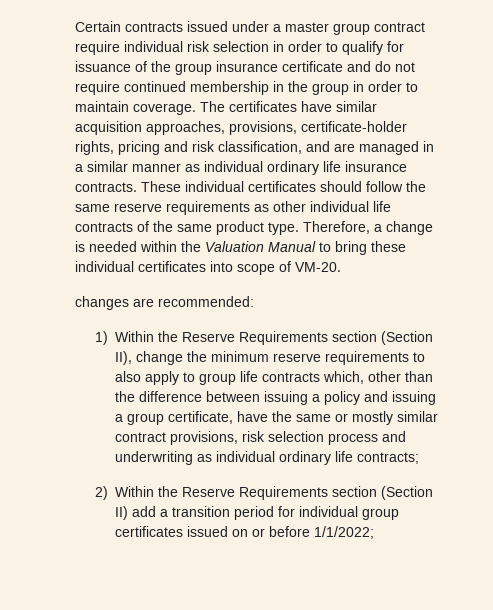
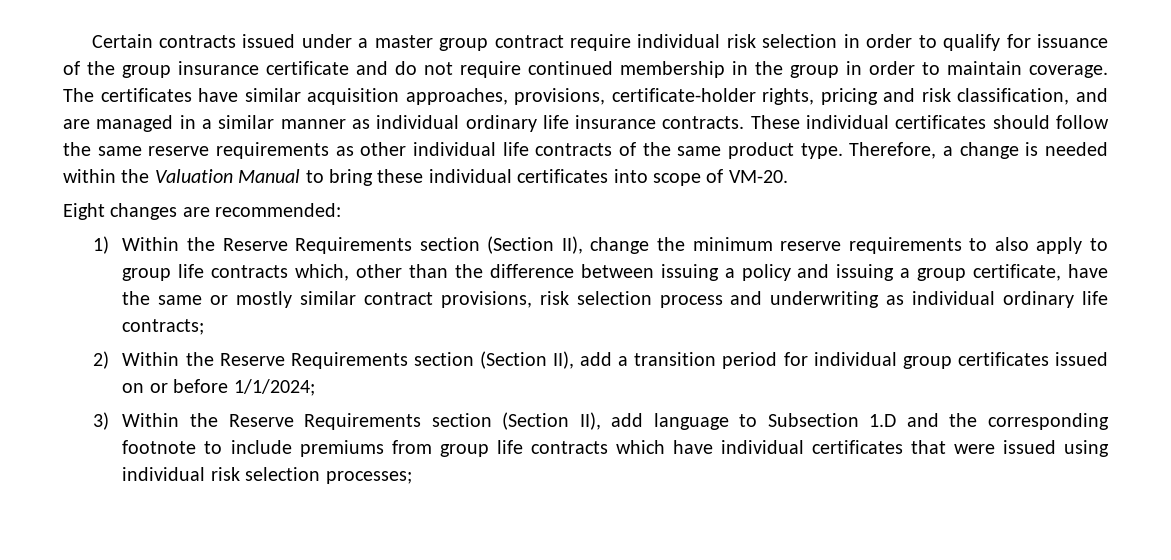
(341, 267) none -> [63,203,105,220] Eight
[115,506,129,520] II) -> [553,351,575,369] II),
[314,526,375,539] 1/1/2022; -> [233,379,315,396] [92,412,1109,430] [122,440,1110,457] [122,467,412,484] 1/1/2024; // 3) Within the Reserve Requirements section (Section II), add language to Subsection 1.D and the corresponding footnote to include premiums from group life contracts which have individual certificates that were issued using individual risk selection processes;

